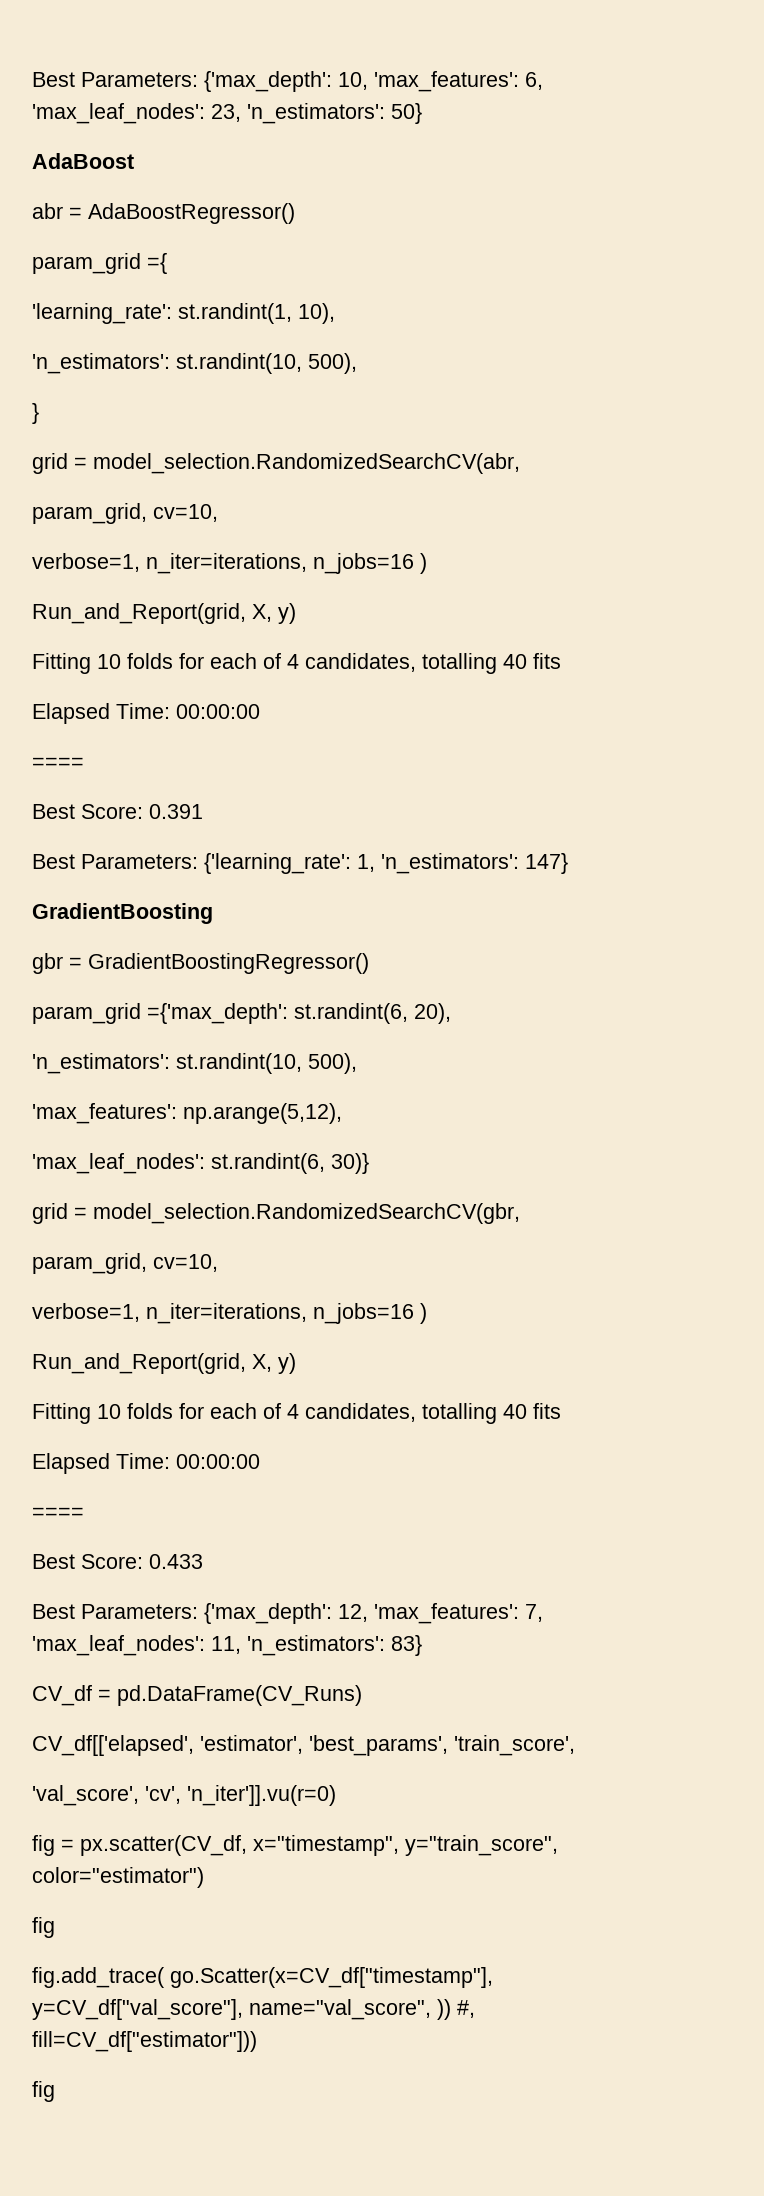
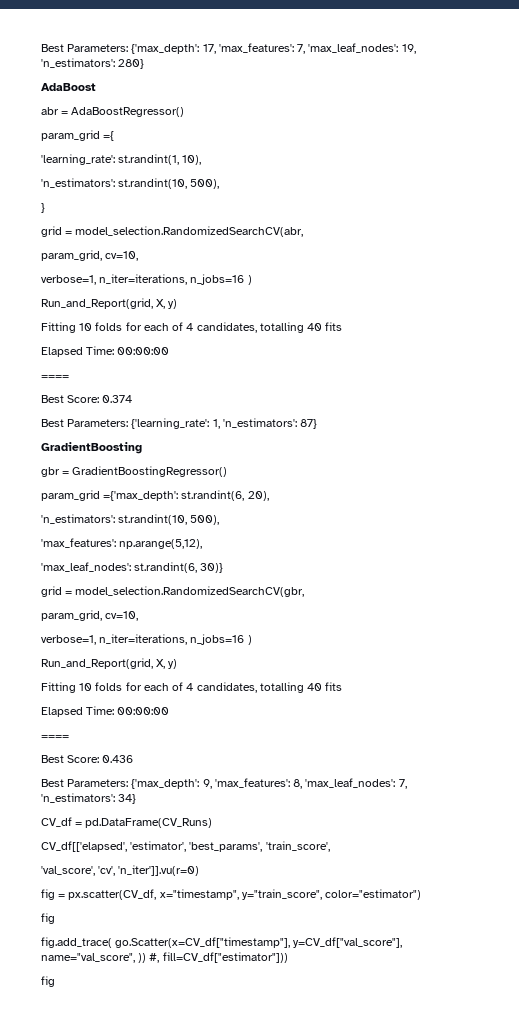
[32,71,543,92] [32,103,422,124] Best Parameters: {'max_depth': 10, 'max_features': 6, 'max_leaf_nodes': 23, 'n_estimators': 50} -> [41,43,416,54] [41,58,145,69] Best Parameters: {'max_depth': 17, 'max_features': 7, 'max_leaf_nodes': 19, 'n_estimators': 280}
[149,804,203,819] 0.391 -> [102,395,133,403] 0.374
[525,853,568,874] 147} -> [300,419,318,429] 87}
[149,1554,203,1569] [32,1603,543,1624] [32,1635,422,1656] 0.433 // Best Parameters: {'max_depth': 12, 'max_features': 7, 'max_leaf_nodes': 11, 'n_estimators': 83} -> [102,755,134,763] [41,778,407,789] [41,793,137,804] 0.436 // Best Parameters: {'max_depth': 9, 'max_features': 8, 'max_leaf_nodes': 7, 'n_estimators': 34}

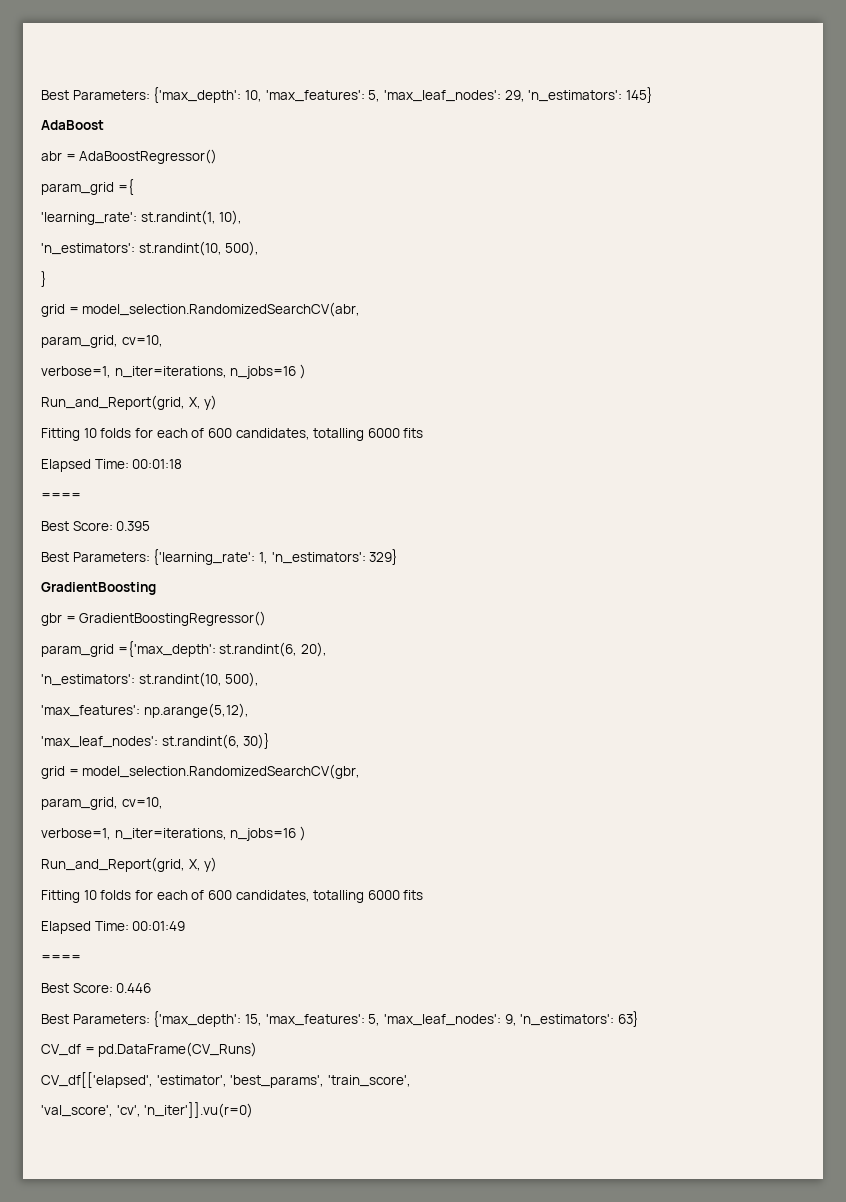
[41,43,416,54] [41,58,145,69] Best Parameters: {'max_depth': 17, 'max_features': 7, 'max_leaf_nodes': 19, 'n_estimators': 280} -> [41,87,653,103] Best Parameters: {'max_depth': 10, 'max_features': 5, 'max_leaf_nodes': 29, 'n_estimators': 145}
[186,322,343,333] [41,346,170,357] [41,375,69,379] [41,395,133,403] 4 candidates, totalling 40 fits // Elapsed Time: 00:00:00 // ==== // Best Score: 0.374 -> [207,428,424,441] [41,459,183,472] [41,493,81,500] [41,521,151,531] 600 candidates, totalling 6000 fits // Elapsed Time: 00:01:18 // ==== // Best Score: 0.395
[300,419,318,429] 87} -> [369,549,399,565] 329}
[186,682,343,693] [41,706,170,717] [41,735,69,739] [41,755,134,763] [41,778,407,789] [41,793,137,804] 4 candidates, totalling 40 fits // Elapsed Time: 00:00:00 // ==== // Best Score: 0.436 // Best Parameters: {'max_depth': 9, 'max_features': 8, 'max_leaf_nodes': 7, 'n_estimators': 34} -> [207,890,424,903] [41,921,186,934] [41,955,81,962] [41,983,152,993] [41,1011,639,1027] 600 candidates, totalling 6000 fits // Elapsed Time: 00:01:49 // ==== // Best Score: 0.446 // Best Parameters: {'max_depth': 15, 'max_features': 5, 'max_leaf_nodes': 9, 'n_estimators': 63}
[41,889,422,900] [41,913,55,924] [41,937,403,948] [41,952,288,963] [41,976,55,987] // fig = px.scatter(CV_df, x="timestamp", y="train_score", color="estimator") // fig // fig.add_trace( go.Scatter(x=CV_df["timestamp"], y=CV_df["val_score"], name="val_score", )) #, fill=CV_df["estimator"])) // fig -> (254, 1110) none

